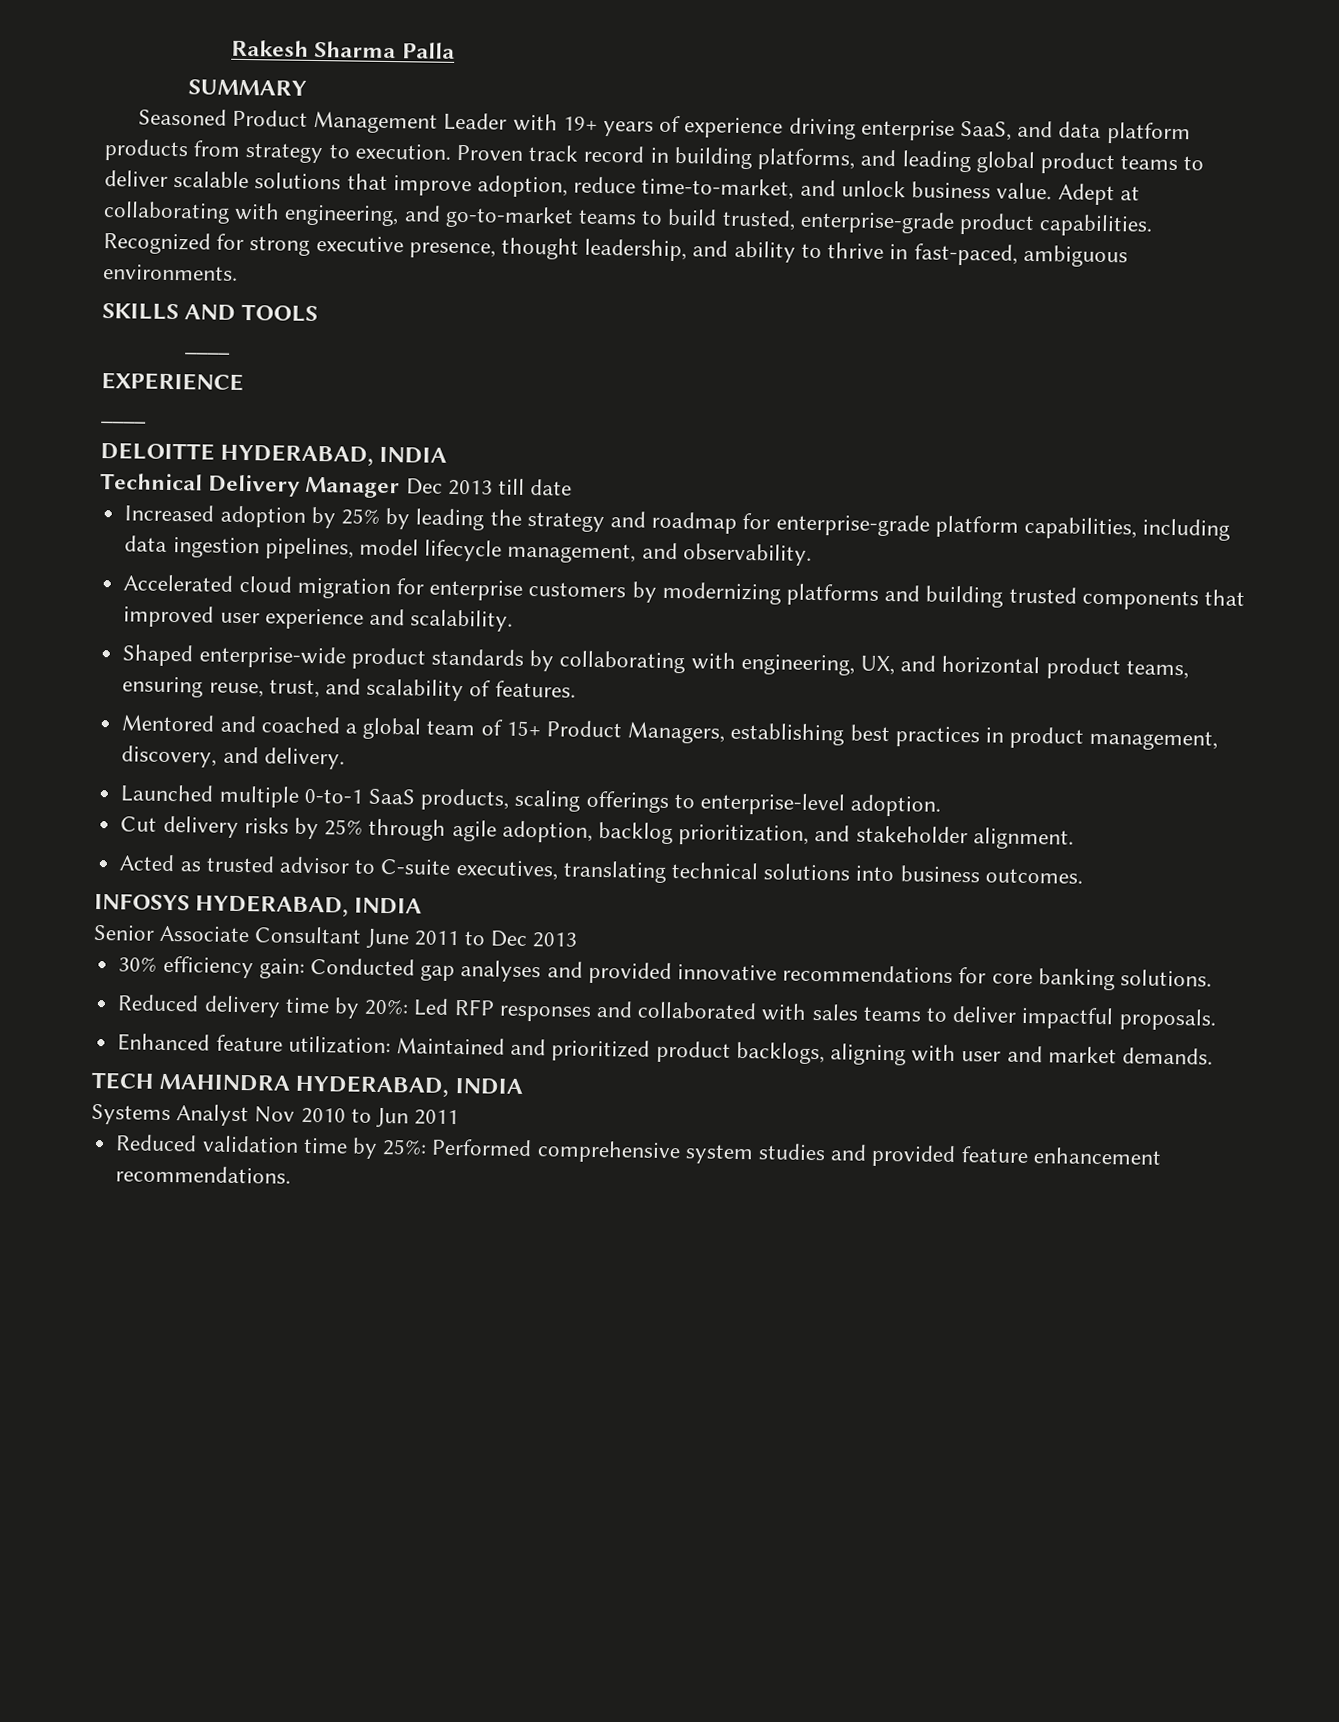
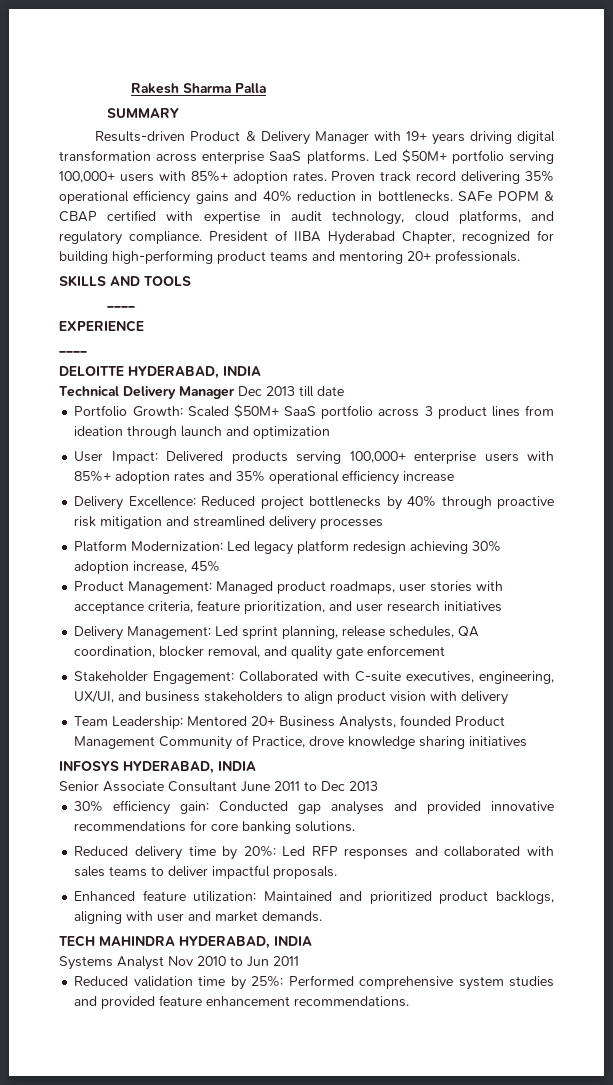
[137,108,1191,145] [104,139,1205,175] [104,170,1140,206] [103,201,1154,237] [103,232,1128,268] [103,264,238,281] Seasoned Product Management Leader with 19+ years of experience driving enterprise SaaS, and data platform products from strategy to execution. Proven track record in building platforms, and leading global product teams to deliver scalable solutions that improve adoption, reduce time-to-market, and unlock business value. Adept at collaborating with engineering, and go-to-market teams to build trusted, enterprise-grade product capabilities. Recognized for strong executive presence, thought leadership, and ability to thrive in fast-paced, ambiguous environments. -> [95,131,555,145] [59,149,554,164] [59,170,554,184] [59,190,554,205] [59,210,554,225] [59,230,554,245] [59,250,520,264] Results-driven Product & Delivery Manager with 19+ years driving digital transformation across enterprise SaaS platforms. Led $50M+ portfolio serving 100,000+ users with 85%+ adoption rates. Proven track record delivering 35% operational efficiency gains and 40% reduction in bottlenecks. SAFe POPM & CBAP certified with expertise in audit technology, cloud platforms, and regulatory compliance. President of IIBA Hyderabad Chapter, recognized for building high-performing product teams and mentoring 20+ professionals.
[124,504,1231,541] [124,535,812,566] [123,574,1246,611] [123,605,514,632] [122,644,1189,680] [122,676,576,702] [121,714,1219,751] [121,745,345,770] [120,784,942,817] [120,815,1074,850] [119,854,1083,884] Increased adoption by 25% by leading the strategy and roadmap for enterprise-grade platform capabilities, including data ingestion pipelines, model lifecycle management, and observability. // Accelerated cloud migration for enterprise customers by modernizing platforms and building trusted components that improved user experience and scalability. // Shaped enterprise-wide product standards by collaborating with engineering, UX, and horizontal product teams, ensuring reuse, trust, and scalability of features. // Mentored and coached a global team of 15+ Product Managers, establishing best practices in product management, discovery, and delivery. // Launched multiple 0-to-1 SaaS products, scaling offerings to enterprise-level adoption. // Cut delivery risks by 25% through agile adoption, backlog prioritization, and stakeholder alignment. // Acted as trusted advisor to C-suite executives, translating technical solutions into business outcomes. -> [74,404,555,419] [74,426,331,439] [74,451,554,464] [74,470,455,485] [74,495,554,510] [74,516,384,530] [74,540,502,555] [74,560,221,574] [74,581,504,594] [74,600,503,614] [74,626,480,640] [74,645,446,660] [74,671,554,684] [74,690,509,705] [74,715,506,730] [74,735,528,750] Portfolio Growth: Scaled $50M+ SaaS portfolio across 3 product lines from ideation through launch and optimization // User Impact: Delivered products serving 100,000+ enterprise users with 85%+ adoption rates and 35% operational efficiency increase // Delivery Excellence: Reduced project bottlenecks by 40% through proactive risk mitigation and streamlined delivery processes // Platform Modernization: Led legacy platform redesign achieving 30% adoption increase, 45% // Product Management: Managed product roadmaps, user stories with acceptance criteria, feature prioritization, and user research initiatives // Delivery Management: Led sprint planning, release schedules, QA coordination, blocker removal, and quality gate enforcement // Stakeholder Engagement: Collaborated with C-suite executives, engineering, UX/UI, and business stakeholders to align product vision with delivery // Team Leadership: Mentored 20+ Business Analysts, founded Product Management Community of Practice, drove knowledge sharing initiatives

